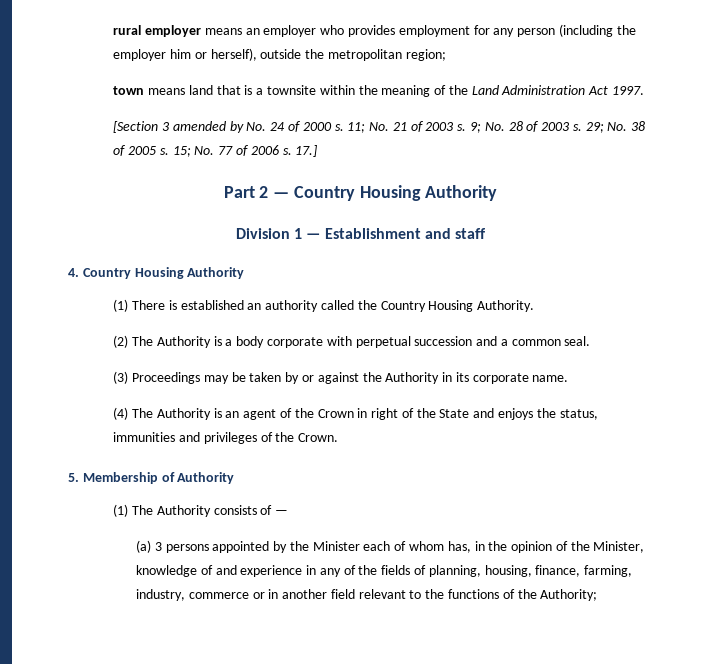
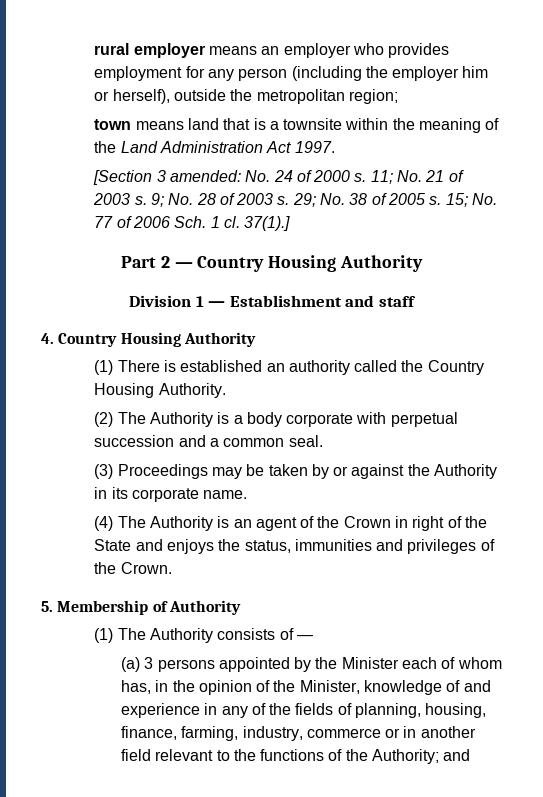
[172,121,244,133] amended by -> [169,170,241,182] amended:
[282,145,318,157] s. 17.] -> [174,216,291,231] Sch. 1 cl. 37(1).]
(598, 595) none -> [443,749,471,761] and

